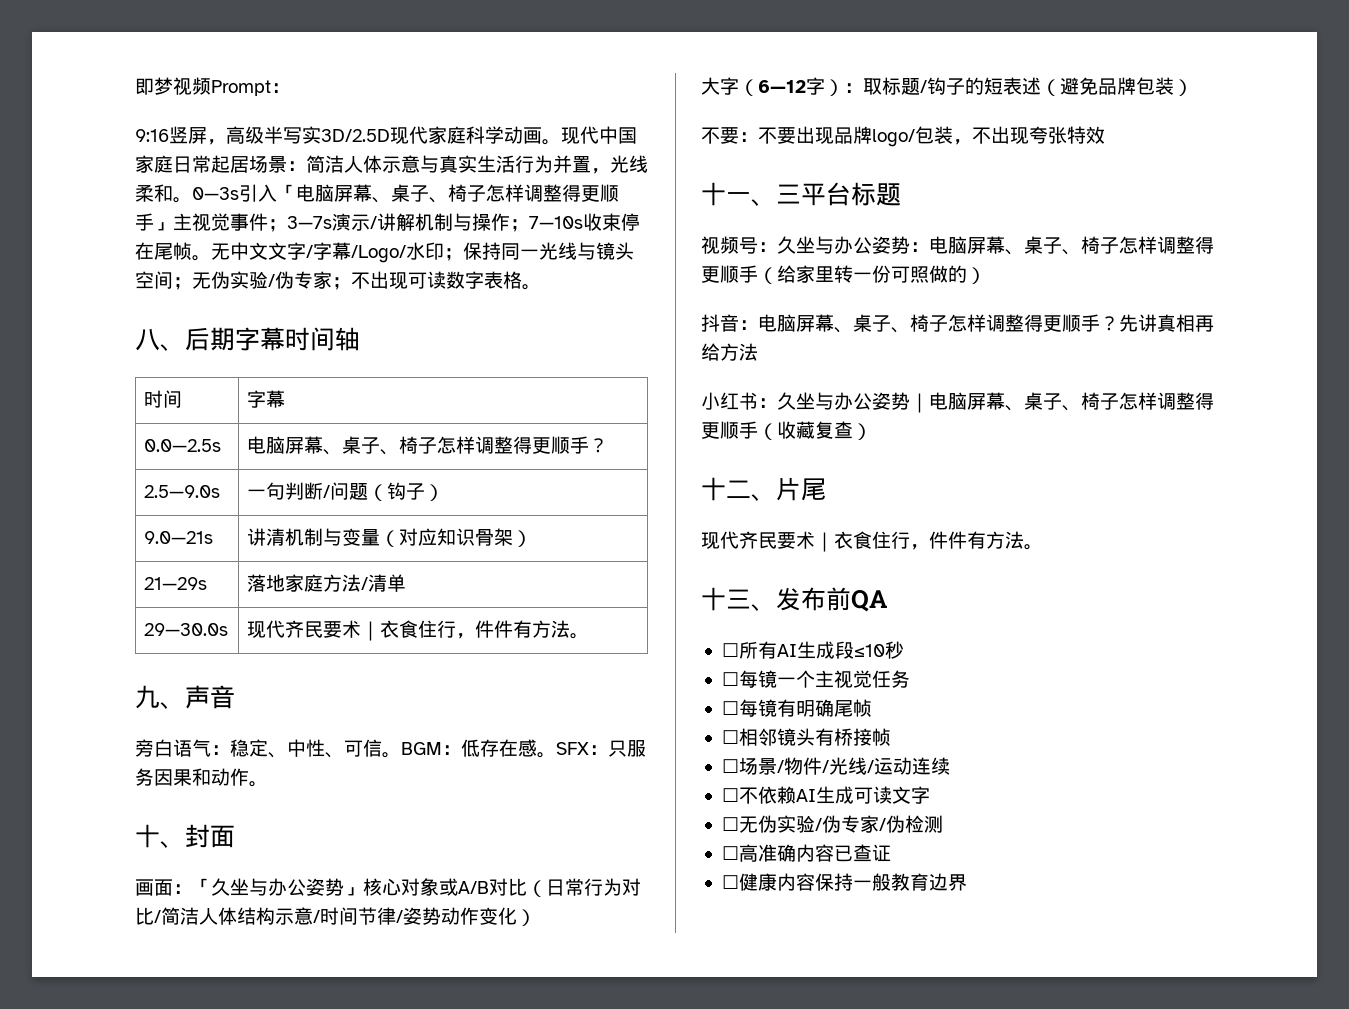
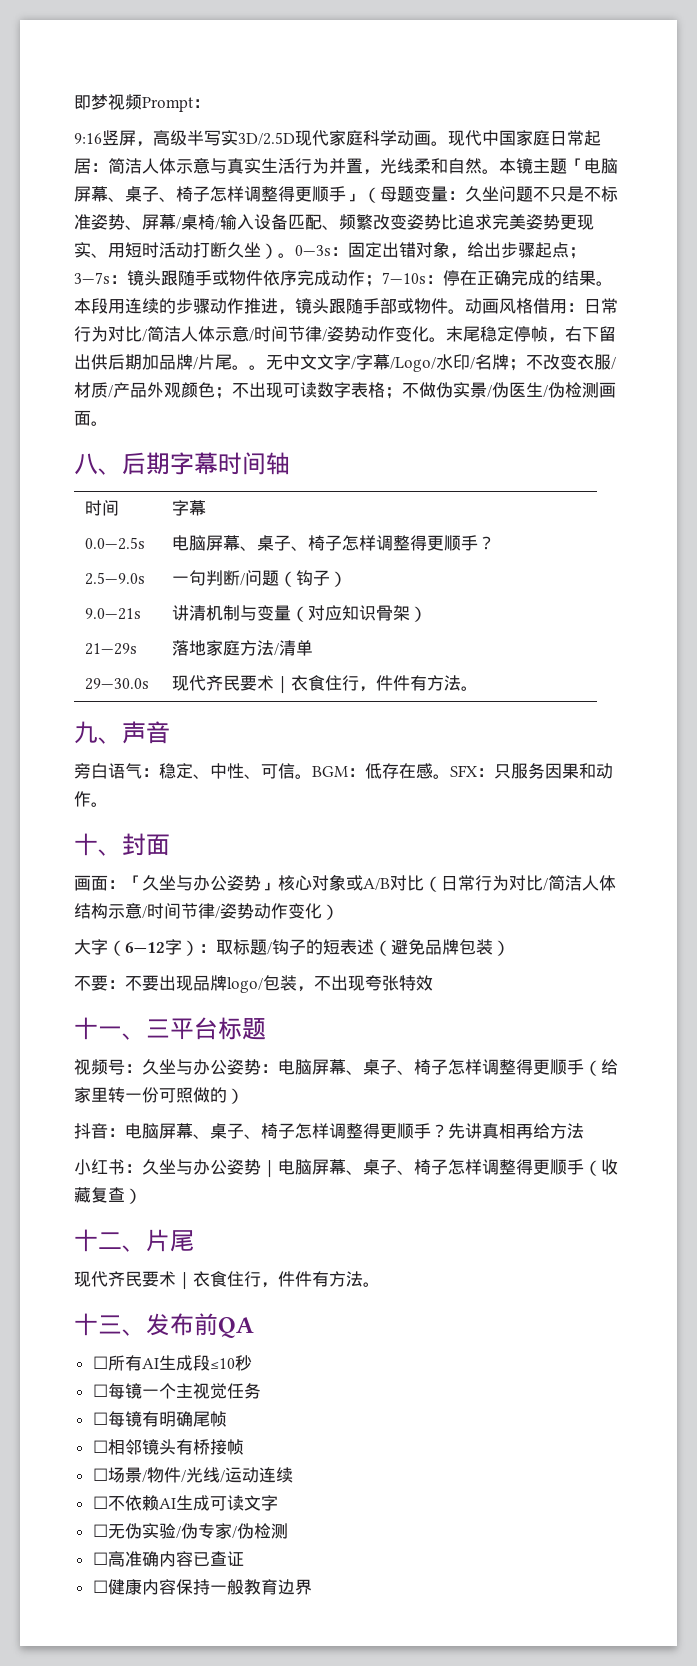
[249,155,287,173] 场景 -> (91, 166) none
[173,184,277,203] 。0—3s引入 -> [448,158,567,174] 自然。本镜主题
[173,213,640,232] [135,242,192,260] 主视觉事件；3—7s演示/讲解机制与操作；7—10s收束停在尾帧 -> [363,186,618,203] [74,214,594,230] [74,241,586,259] [74,270,613,287] [74,298,618,315] [74,326,616,343] [74,354,249,370] （母题变量：久坐问题不只是不标准姿势、屏幕/桌椅/输入设备匹配、频繁改变姿势比追求完美姿势更现实、用短时活动打断久坐）。0—3s：固定出错对象，给出步骤起点；3—7s：镜头跟随手或物件依序完成动作；7—10s：停在正确完成的结果。本段用连续的步骤动作推进，镜头跟随手部或物件。动画风格借用：日常行为对比/简洁人体示意/时间节律/姿势动作变化。末尾稳定停帧，右下留出供后期加品牌/片尾。
[444,242,634,261] [135,271,332,290] ；保持同一光线与镜头空间；无伪实验/伪专家 -> [470,354,616,371] [74,382,215,398] /名牌；不改变衣服/材质/产品外观颜色
(522, 280) none -> [385,382,616,399] [74,410,91,426] ；不做伪实景/伪医生/伪检测画面

